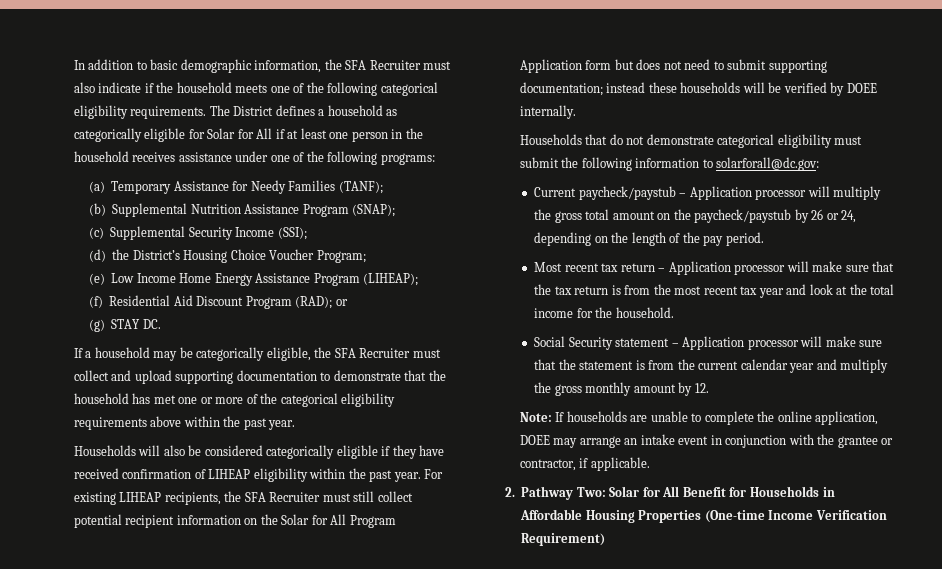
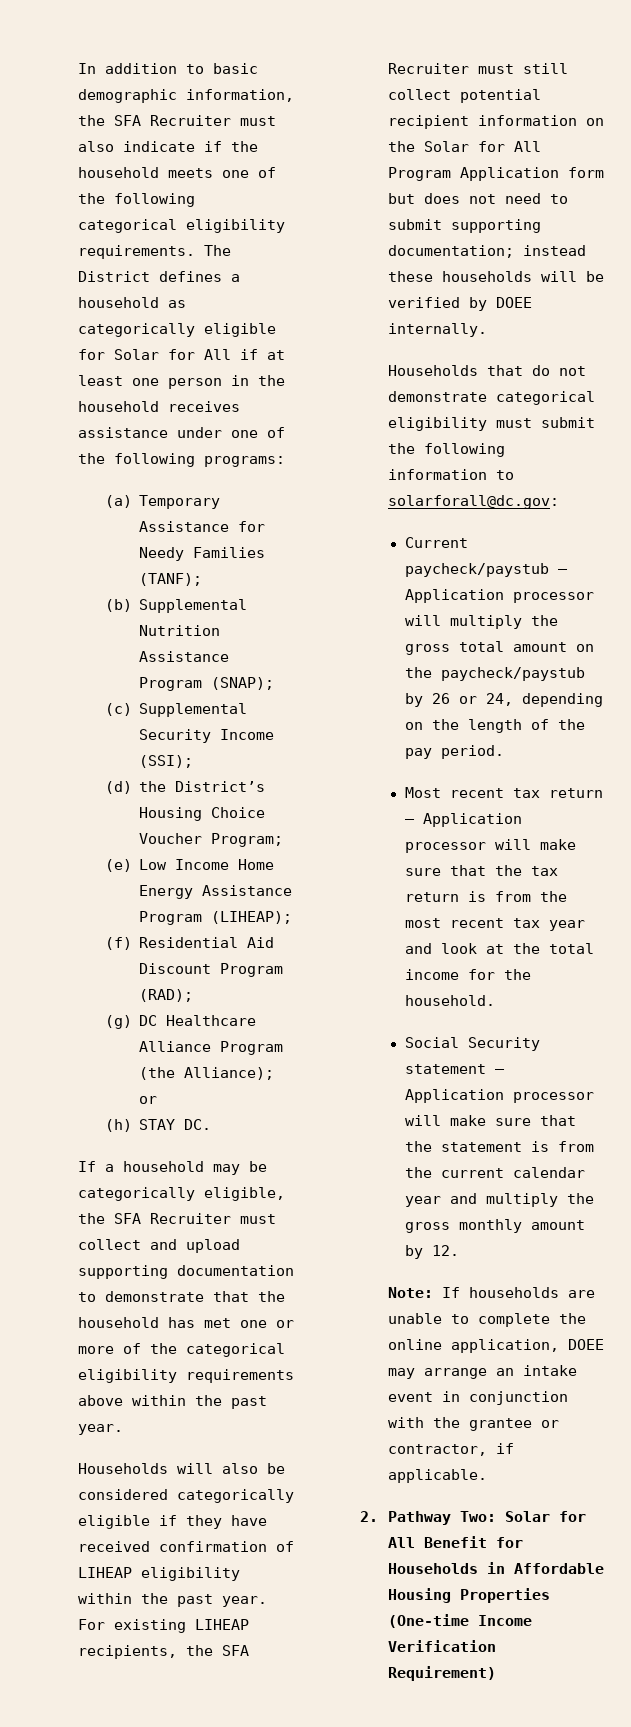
(333, 302) none -> [104,1015,257,1029] [139,1041,284,1055] [139,1067,275,1080] // (g) DC Healthcare Alliance Program (the Alliance);
[88,319,105,332] (g) -> [104,1119,132,1132] (h)

